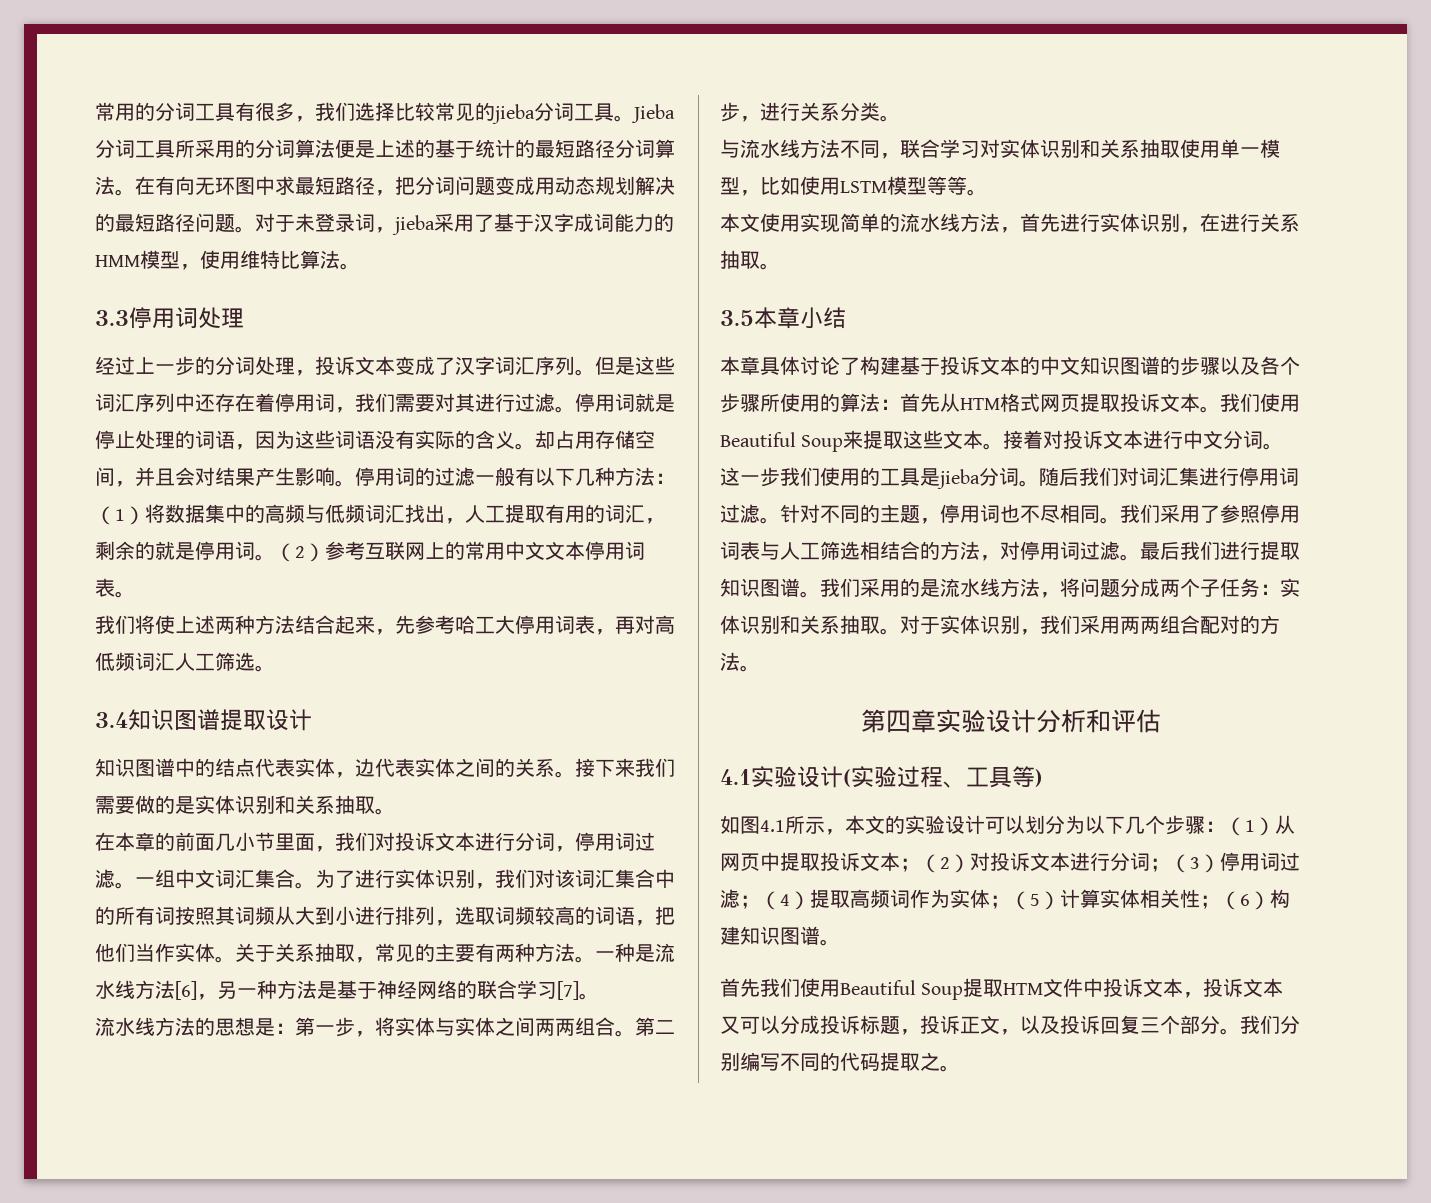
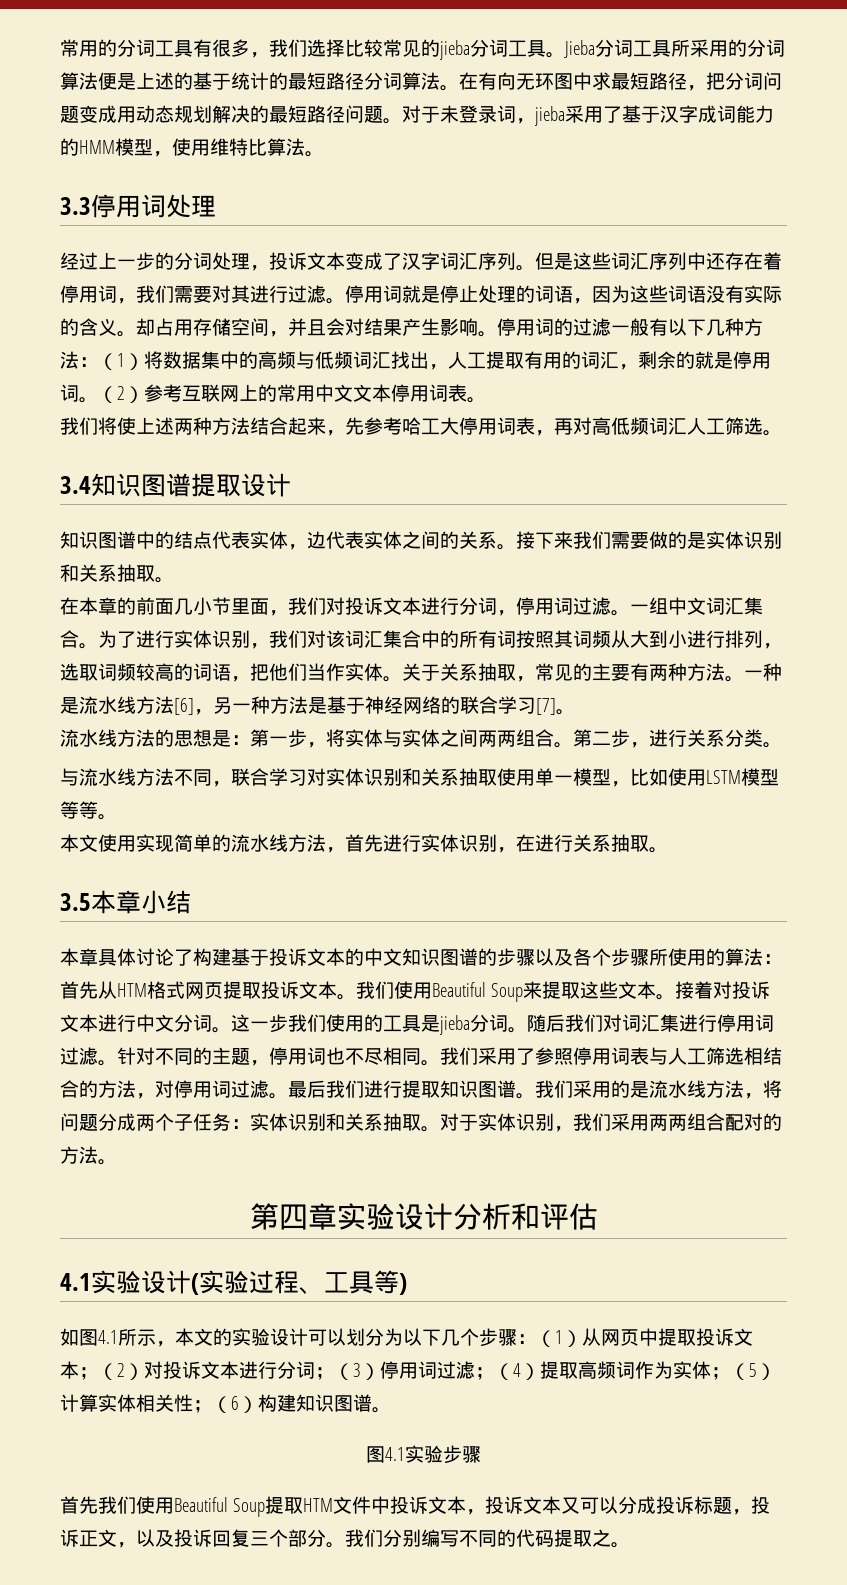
(840, 942) none -> [366,1445,481,1464] // 图4.1实验步骤

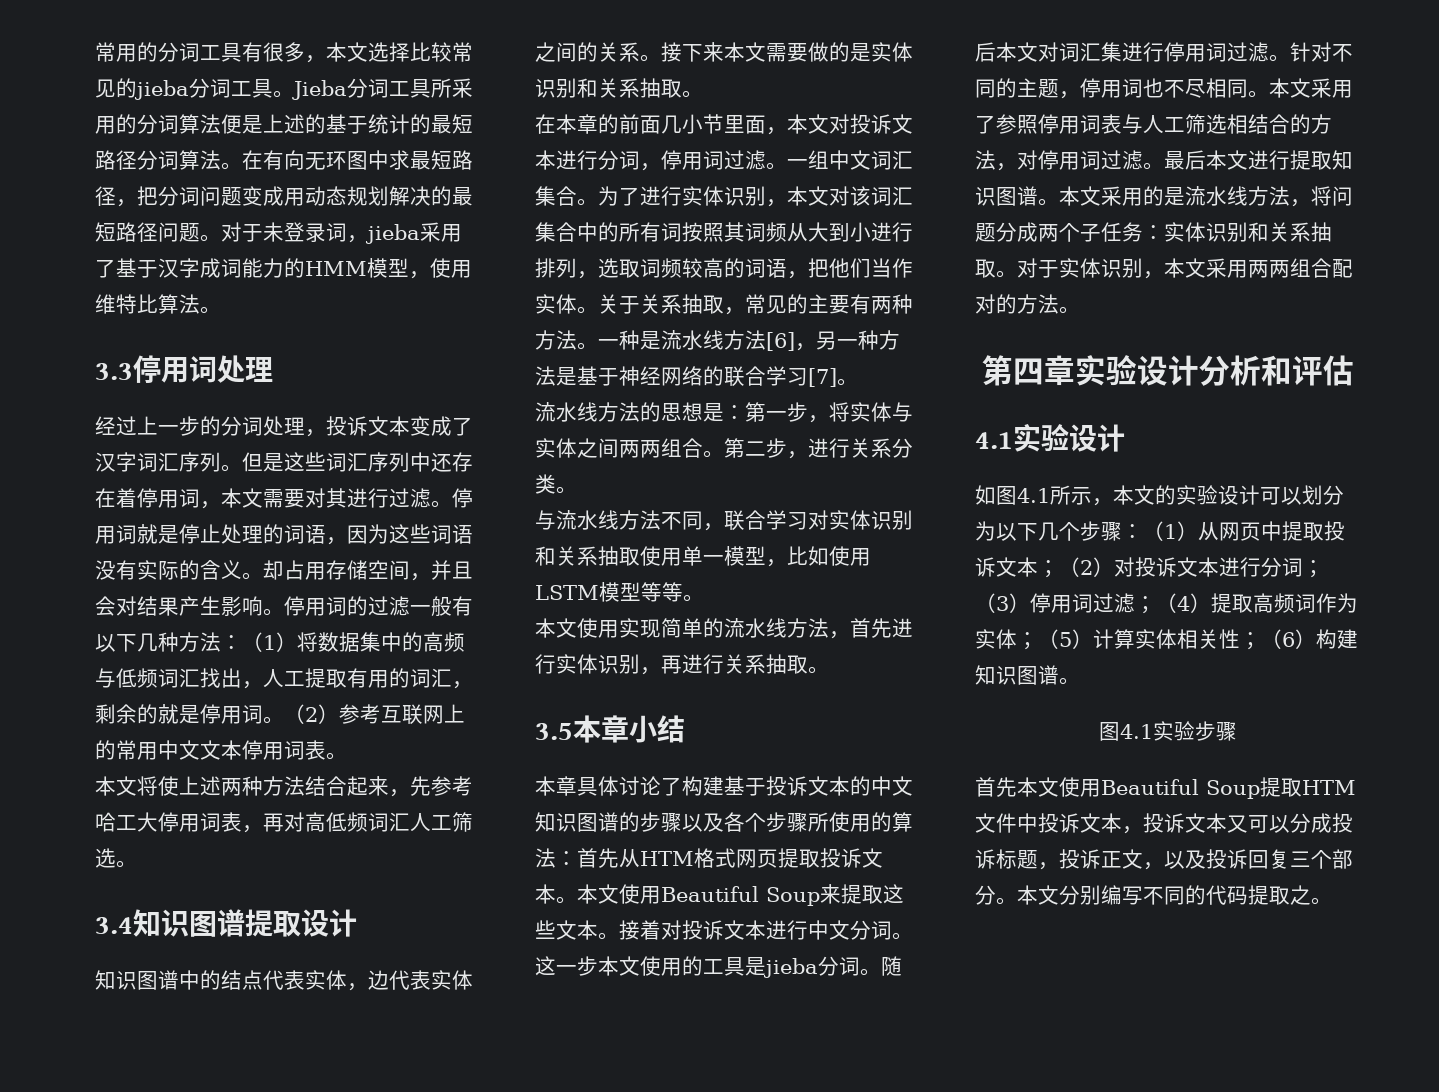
[269,39,307,57] 我们 -> [326,42,368,62] 本文
[136,285,174,303] 我们 -> [221,488,263,508] 本文
[60,417,98,435] 我们 -> [95,776,137,796] 本文
[573,531,611,549] 我们 -> [724,42,766,62] 本文
[288,597,326,615] 我们 -> [787,114,829,134] 本文
[269,630,307,648] 我们 -> [787,186,829,206] 本文
[516,834,535,852] 在 -> [661,655,682,674] 再
[356,981,394,999] 我们 -> [577,884,619,904] 本文
[288,1014,326,1032] 我们 -> [598,956,640,976] 本文
[565,1014,603,1032] 我们 -> [996,42,1038,62] 本文
[440,1047,478,1065] 我们 -> [1269,78,1311,98] 本文
[326,1080,364,1098] 我们 -> [1206,150,1248,170] 本文
[535,1080,573,1098] 我们 -> [1059,186,1101,206] 本文
[573,1113,611,1131] 我们 -> [1164,258,1206,278] 本文
[191,1270,407,1295] (实验过程、工具等) -> (1125, 438) none
[98,1496,136,1514] 我们 -> [1017,777,1059,797] 本文
[345,1529,383,1547] 我们 -> [1017,885,1059,905] 本文

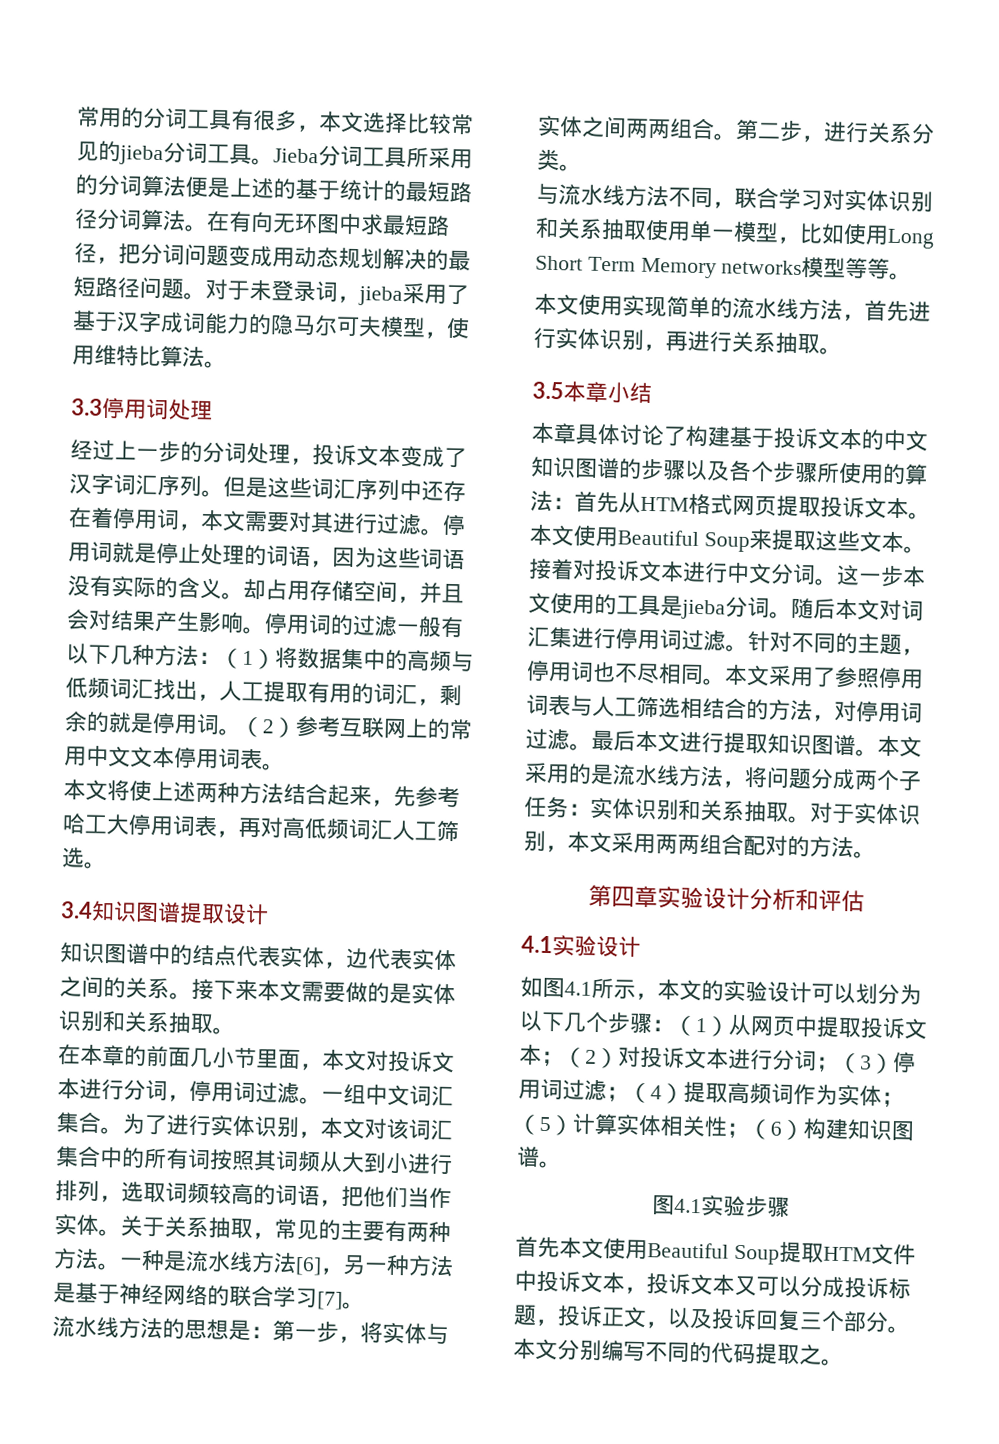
[305,261,367,276] HMM -> [270,314,382,338] 隐马尔可夫
[535,585,599,600] LSTM -> [887,228,935,249] [535,255,803,279] Long Short Term Memory networks

